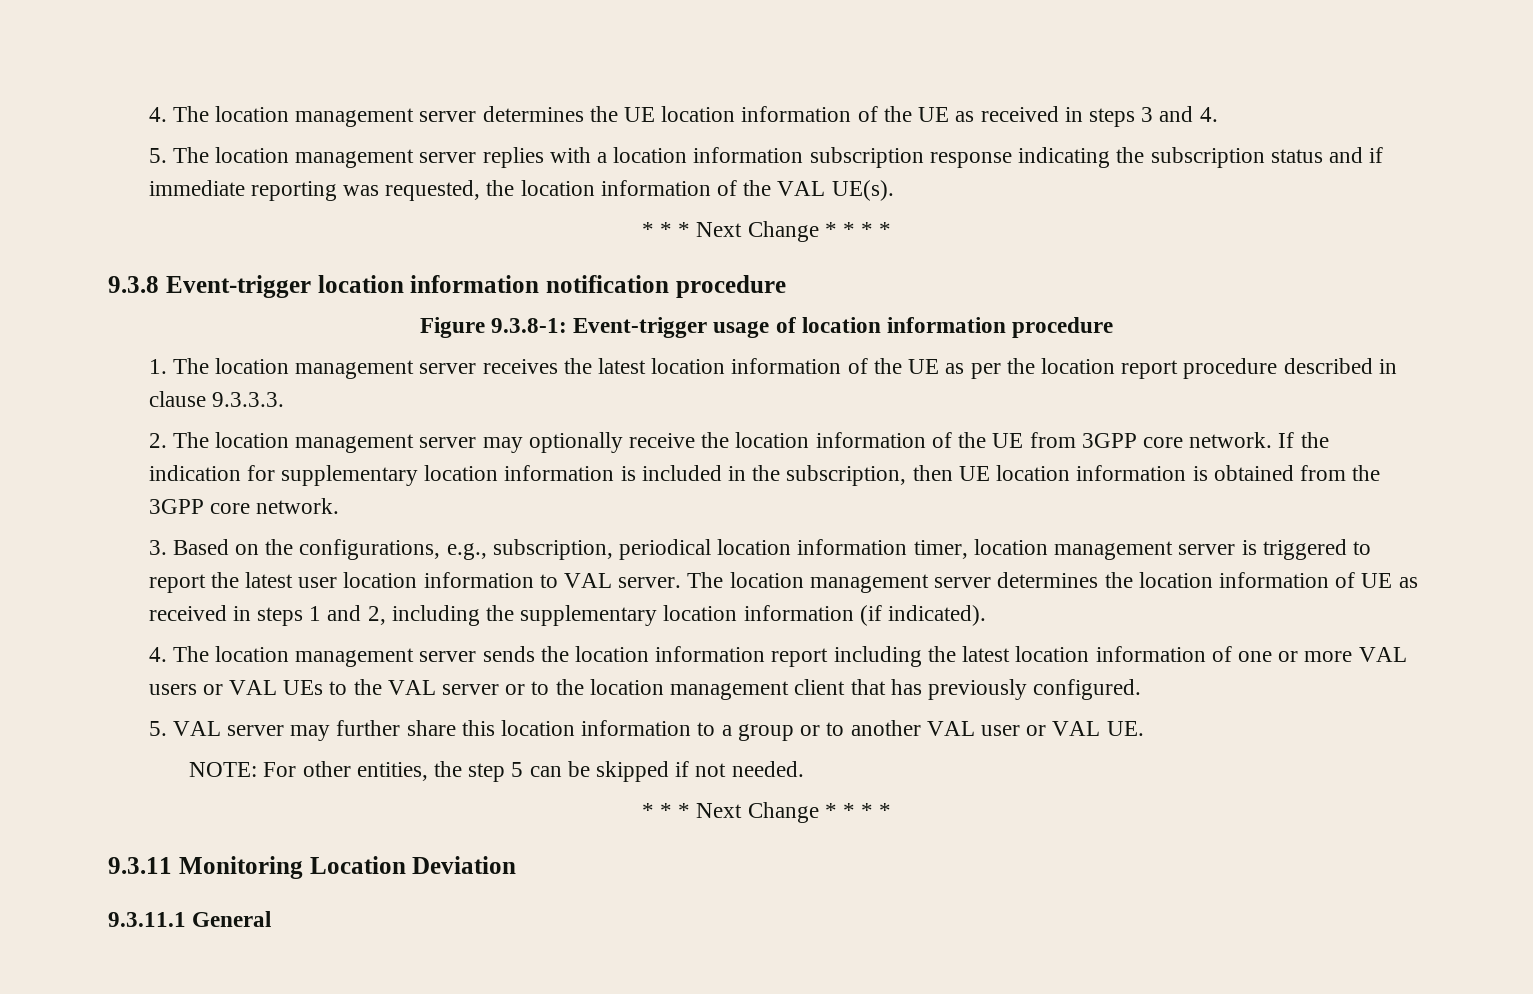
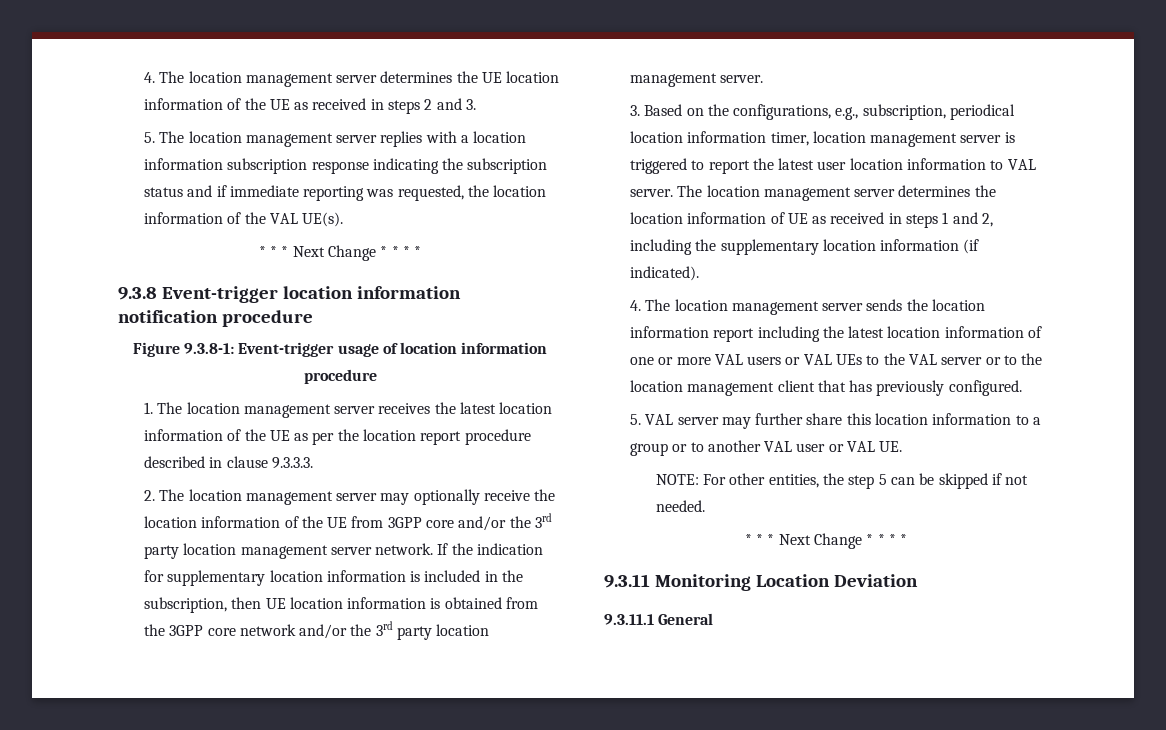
[1141,106,1218,122] 3 and 4. -> [424,98,477,110] 2 and 3.
(1183, 442) none -> [458,513,553,531] [143,543,372,559] and/or the 3rd party location management server
[255,498,339,514] network. -> [239,621,490,640] [629,73,764,87] network and/or the 3rd party location management server.

